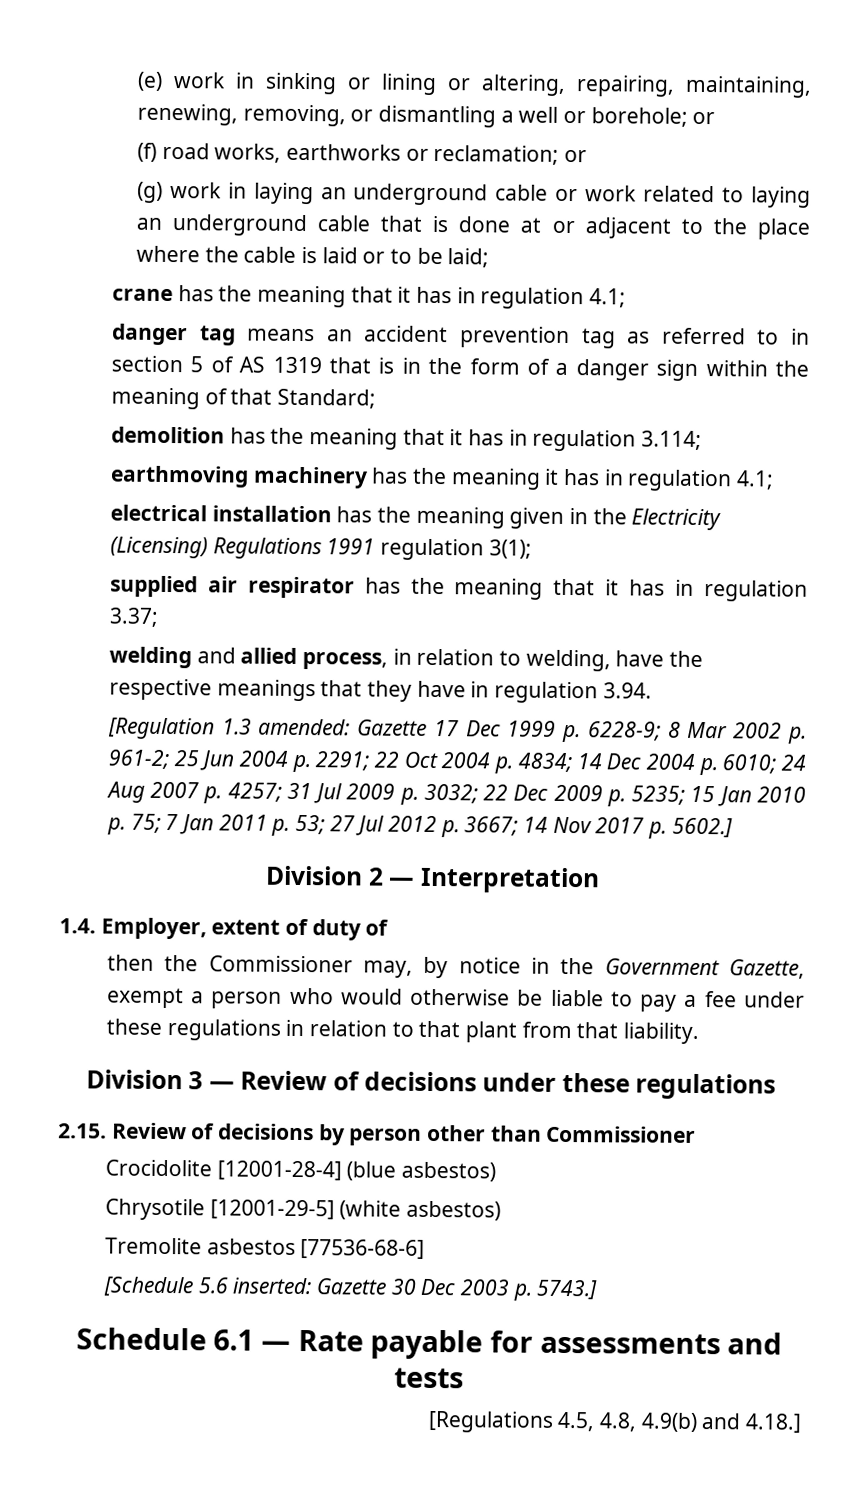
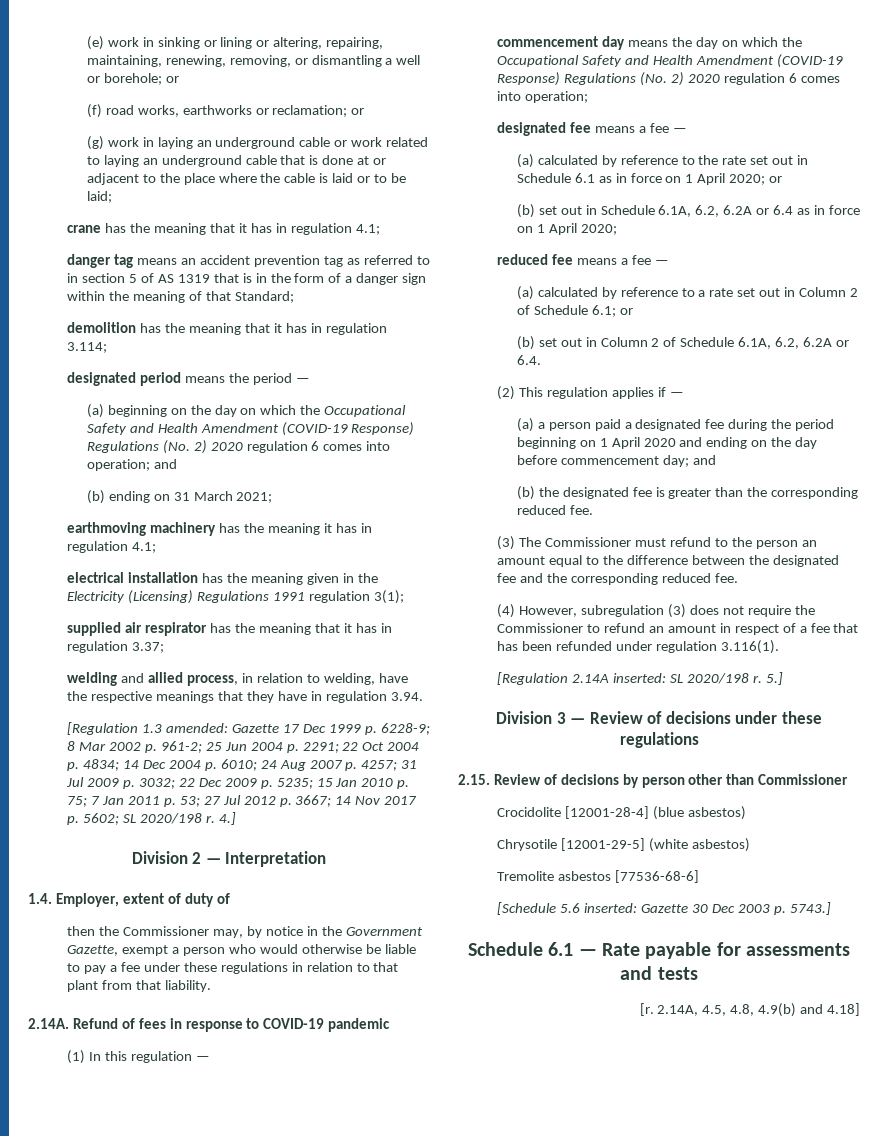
(702, 440) none -> [67,372,310,386] [86,404,407,418] [86,422,415,436] [86,440,391,454] [86,459,177,471] [86,490,273,504] // designated period means the period — // (a) beginning on the day on which the Occupational Safety and Health Amendment (COVID-19 Response) Regulations (No. 2) 2020 regulation 6 comes into operation; and // (b) ending on 31 March 2021;
[671,817,733,838] 5602.] -> [83,812,236,825] 5602; SL 2020/198 r. 4.]
(699, 1033) none -> [28,1018,391,1032] [67,1050,210,1064] [497,36,802,50] [497,54,843,68] [497,72,840,86] [497,91,589,103] [497,122,687,136] [516,154,809,168] [516,173,783,185] [516,204,860,218] [516,223,617,235] [497,254,669,265] [516,286,858,300] [516,305,633,317] [516,336,849,350] [516,355,541,365] [497,386,684,400] [516,418,835,432] [516,437,818,449] [516,455,716,467] [516,486,859,500] [516,505,593,515] [497,536,817,550] [497,555,839,567] [497,573,738,585] [497,604,815,618] [497,623,859,635] [497,640,779,654] [497,672,783,685] // 2.14A. Refund of fees in response to COVID-19 pandemic // (1) In this regulation — // commencement day means the day on which the Occupational Safety and Health Amendment (COVID-19 Response) Regulations (No. 2) 2020 regulation 6 comes into operation; // designated fee means a fee — // (a) calculated by reference to the rate set out in Schedule 6.1 as in force on 1 April 2020; or // (b) set out in Schedule 6.1A, 6.2, 6.2A or 6.4 as in force on 1 April 2020; // reduced fee means a fee — // (a) calculated by reference to a rate set out in Column 2 of Schedule 6.1; or // (b) set out in Column 2 of Schedule 6.1A, 6.2, 6.2A or 6.4. // (2) This regulation applies if — // (a) a person paid a designated fee during the period beginning on 1 April 2020 and ending on the day before commencement day; and // (b) the designated fee is greater than the corresponding reduced fee. // (3) The Commissioner must refund to the person an amount equal to the difference between the designated fee and the corresponding reduced fee. // (4) However, subregulation (3) does not require the Commissioner to refund an amount in respect of a fee that has been refunded under regulation 3.116(1). // [Regulation 2.14A inserted: SL 2020/198 r. 5.]
[427,1410,554,1433] [Regulations -> [639,1003,699,1016] [r. 2.14A,
[744,1413,802,1433] 4.18.] -> [827,1003,860,1016] 4.18]

